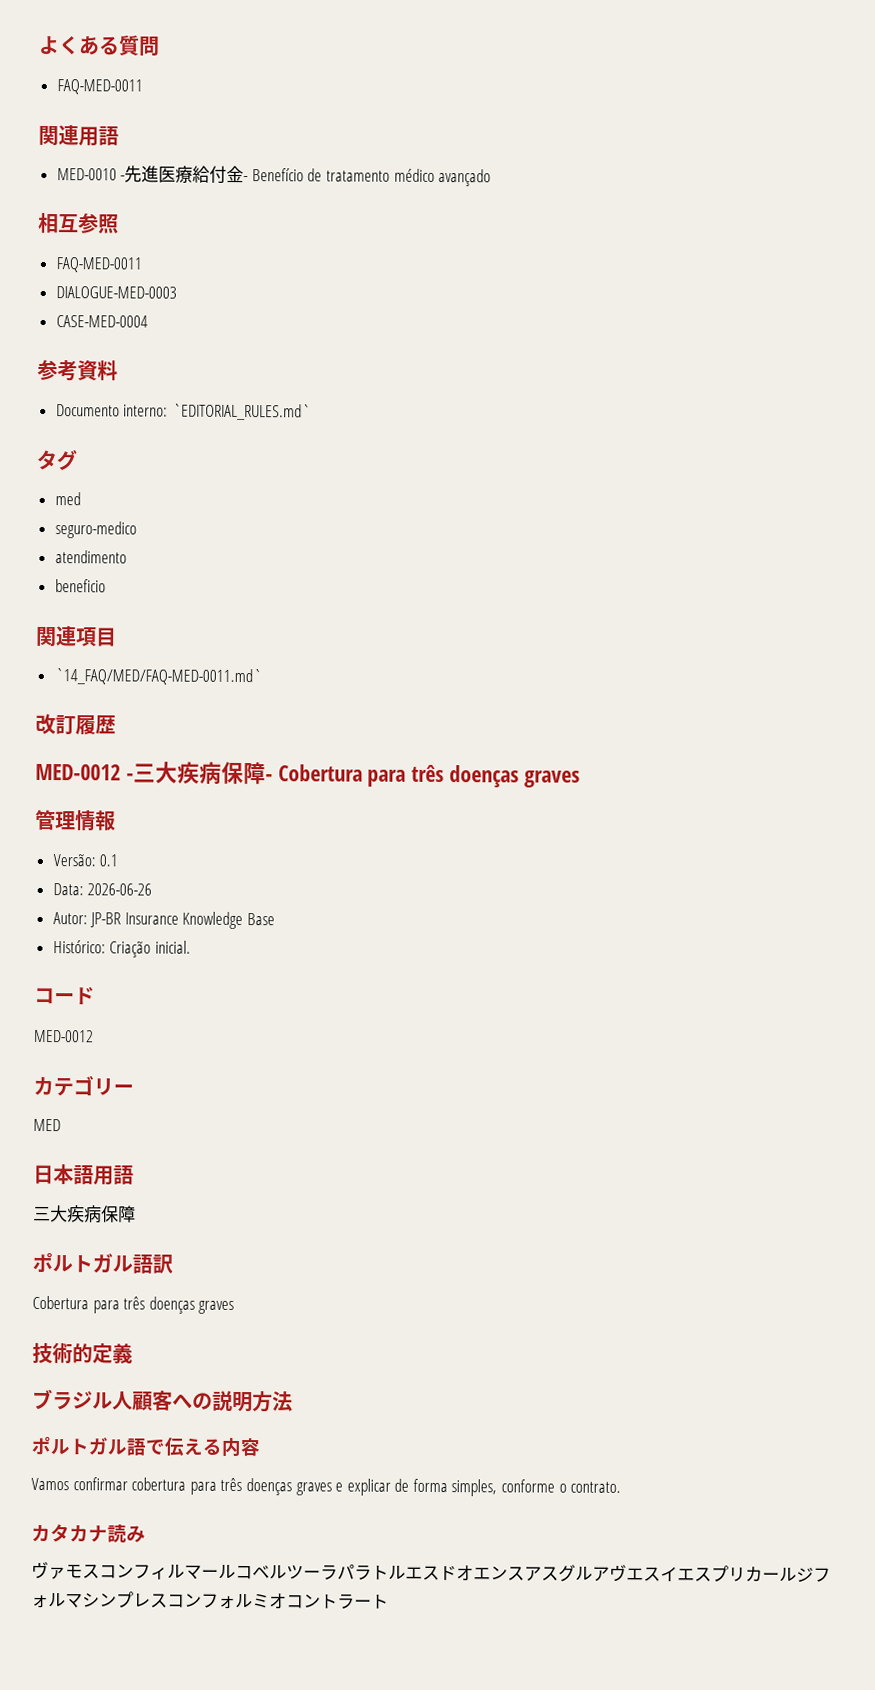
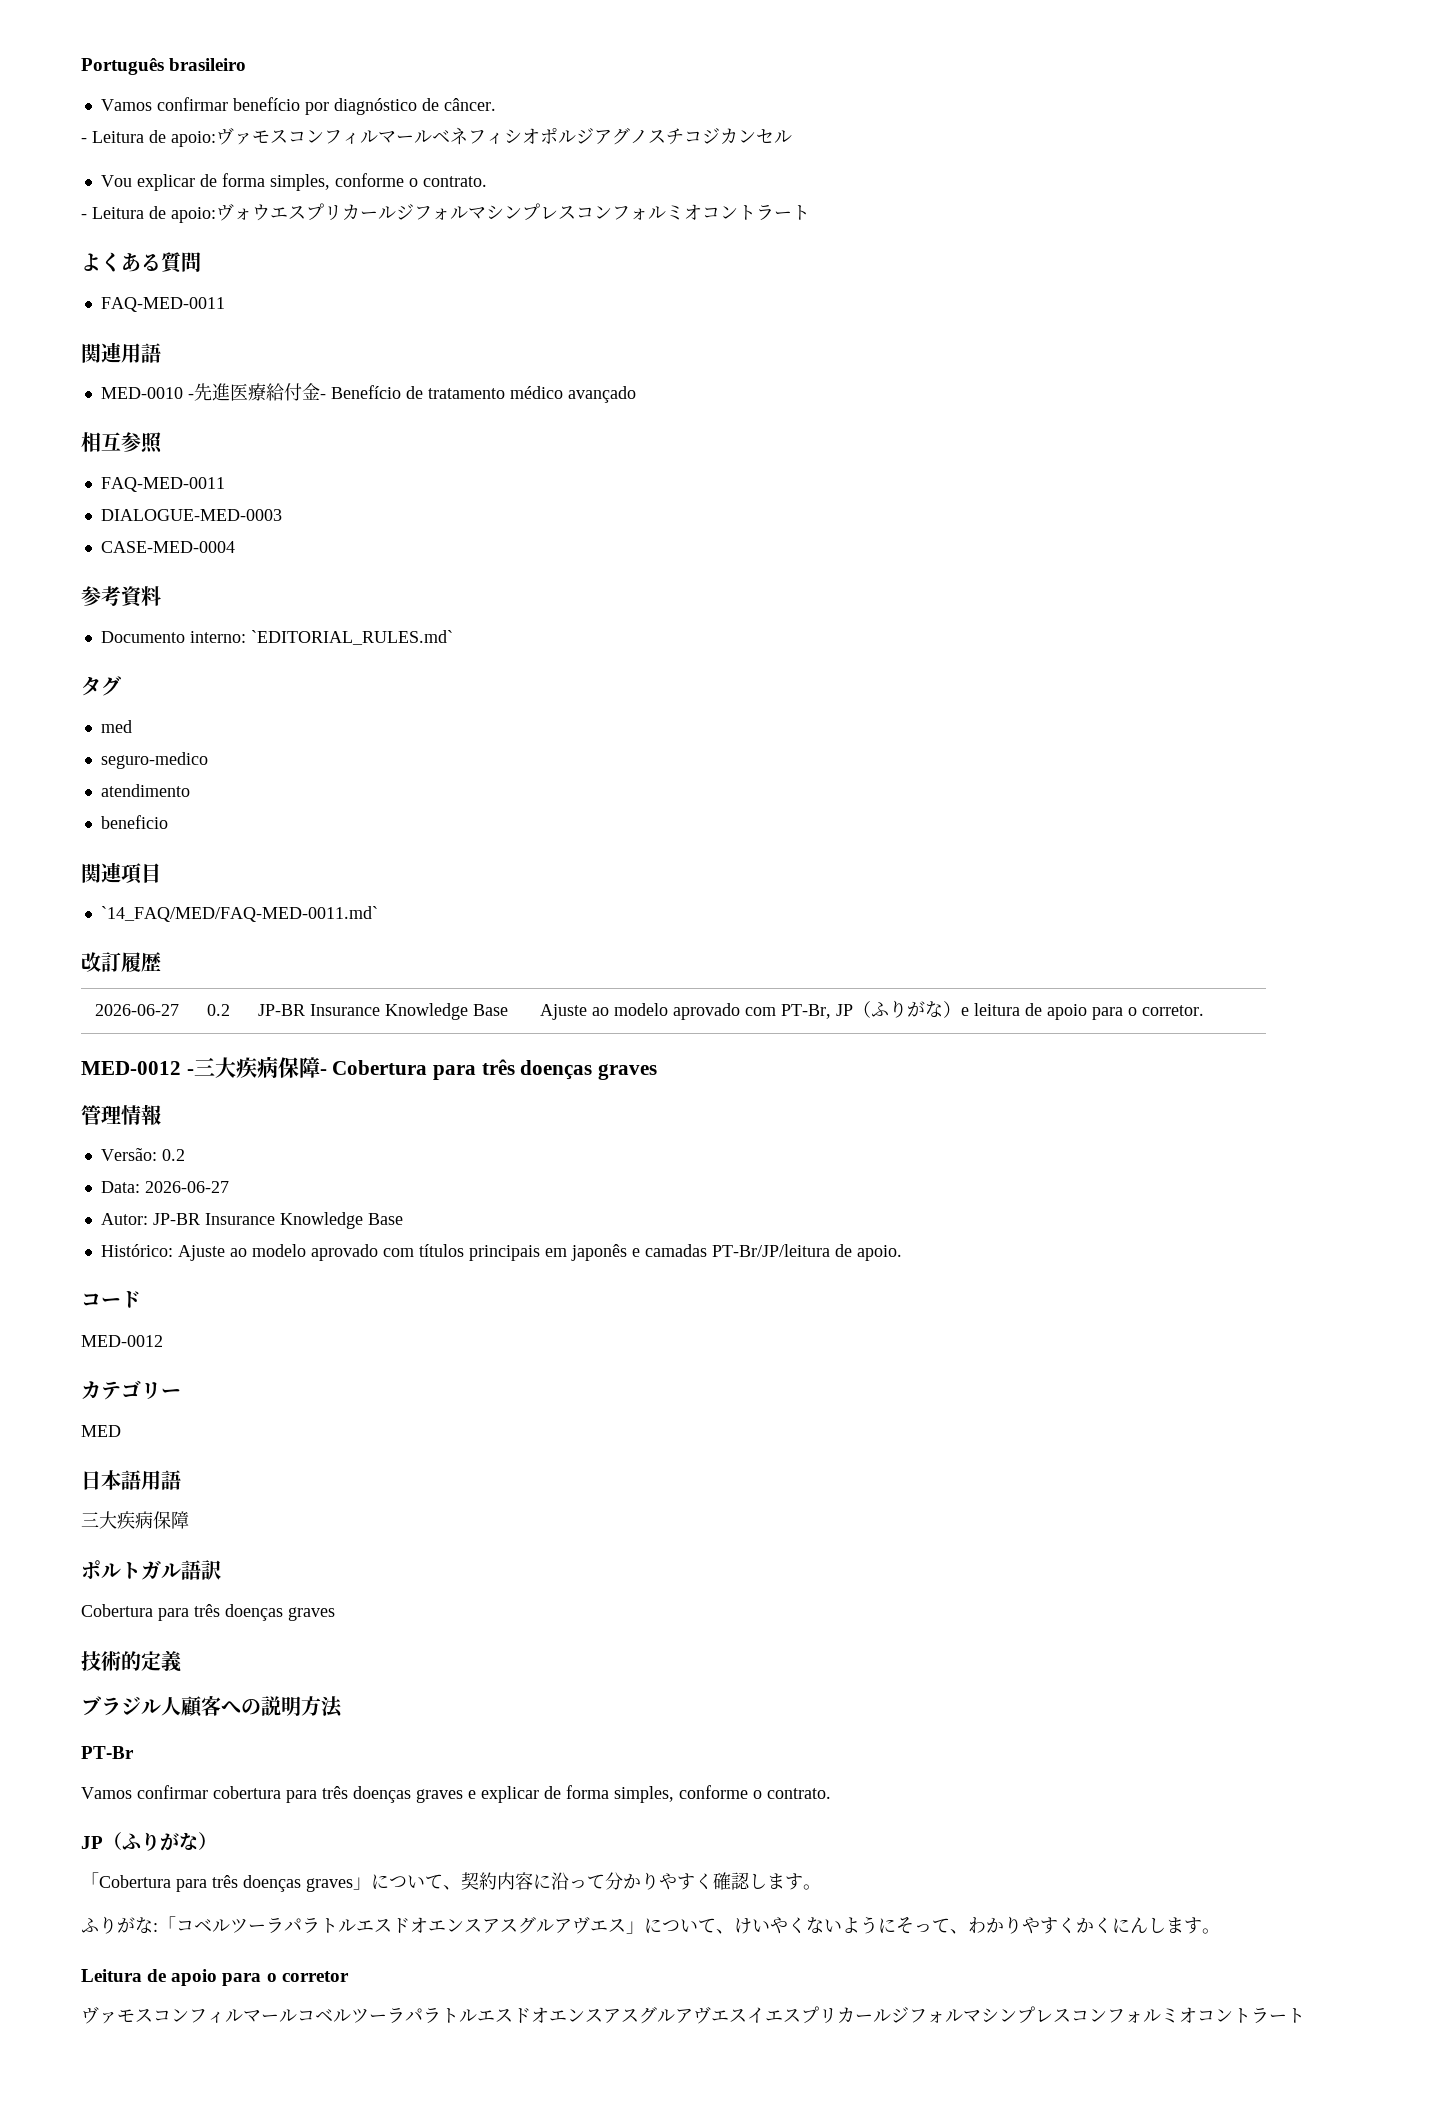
(38, 45) none -> [81,58,247,75] [100,97,496,115] [81,127,792,147] [100,173,487,191] [81,203,810,223] Português brasileiro // Vamos confirmar benefício por diagnóstico de câncer. // - Leitura de apoio:ヴァモスコンフィルマールベネフィシオポルジアグノスチコジカンセル // Vou explicar de forma simples, conforme o contrato. // - Leitura de apoio:ヴォウエスプリカールジフォルマシンプレスコンフォルミオコントラート //
(116, 725) none -> [94,1004,179,1016] [206,1004,230,1016] [257,1003,508,1020] [539,1000,1204,1020] // 2026-06-27 | 0.2 | JP-BR Insurance Knowledge Base | Ajuste ao modelo aprovado com PT-Br, JP（ふりがな）e leitura de apoio para o corretor.
[99,854,119,867] 0.1 -> [161,1149,185,1161] 0.2
[87,883,153,896] 2026-06-26 -> [144,1181,229,1193] 2026-06-27
[109,940,191,958] Criação inicial. -> [177,1244,902,1261] Ajuste ao modelo aprovado com títulos principais em japonês e camadas PT-Br/JP/leitura de apoio.
[31,1435,260,1458] ポルトガル語で伝える内容 -> [81,1746,134,1759] PT-Br
[31,1523,146,1543] カタカナ読み -> [81,1832,217,1851] [81,1872,821,1892] [81,1916,1220,1934] [81,1969,349,1986] JP（ふりがな） // 「Cobertura para três doenças graves」について、契約内容に沿って分かりやすく確認します。 // ふりがな:「コベルツーラパラトルエスドオエンスアスグルアヴエス」について、けいやくないようにそって、わかりやすくかくにんします。 // Leitura de apoio para o corretor

